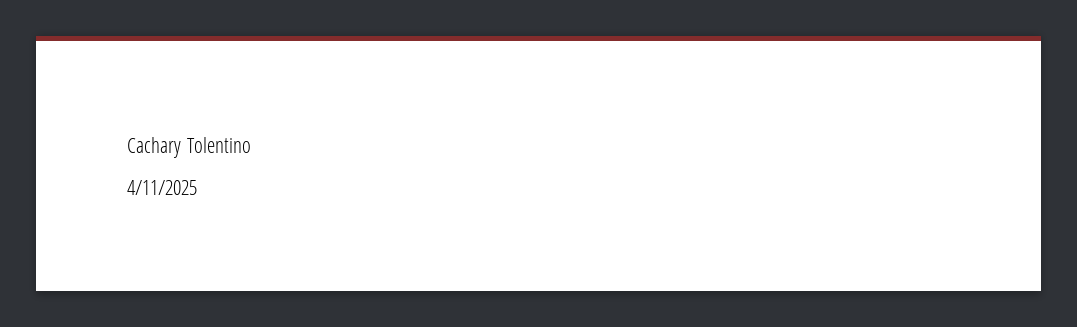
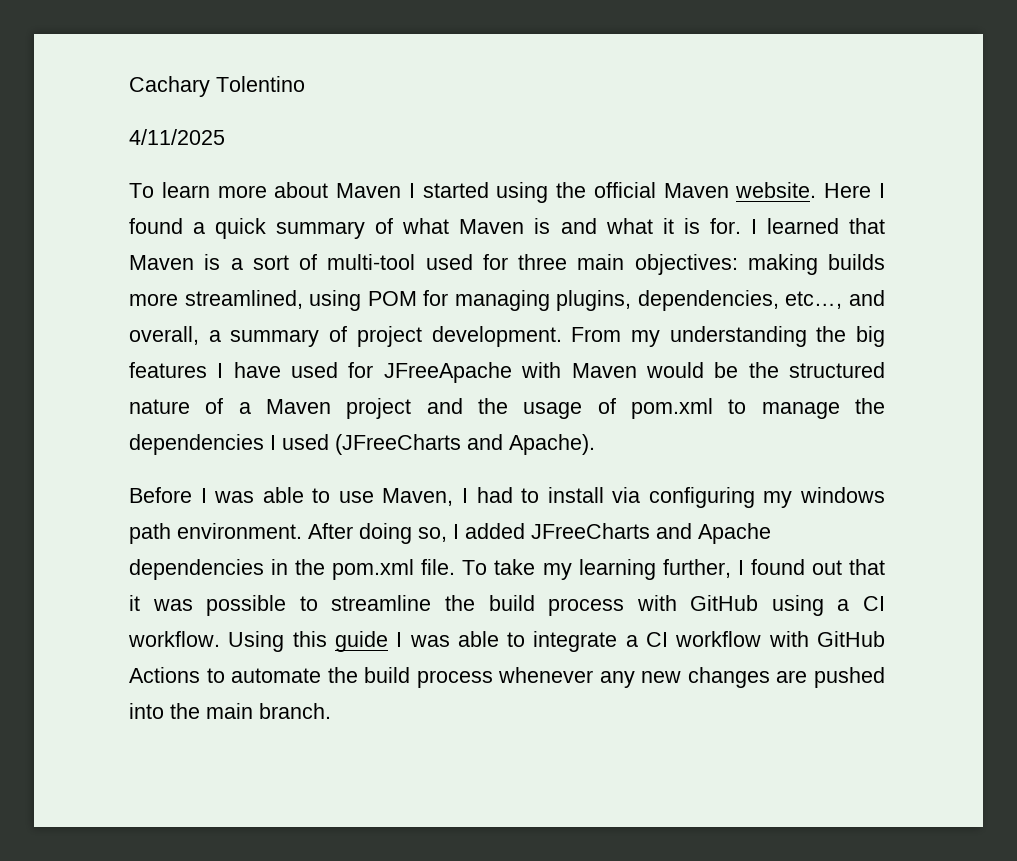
(197, 187) none -> [129,182,885,203] [129,218,886,239] [129,254,885,275] [129,290,885,311] [129,326,885,347] [129,362,886,383] [129,398,886,419] [129,434,595,455] [129,487,885,508] [129,523,771,544] [129,559,886,580] [129,595,886,616] [128,631,885,652] [129,667,885,688] [129,703,331,719] // To learn more about Maven I started using the official Maven website. Here I found a quick summary of what Maven is and what it is for. I learned that Maven is a sort of multi-tool used for three main objectives: making builds more streamlined, using POM for managing plugins, dependencies, etc…, and overall, a summary of project development. From my understanding the big features I have used for JFreeApache with Maven would be the structured nature of a Maven project and the usage of pom.xml to manage the dependencies I used (JFreeCharts and Apache). // Before I was able to use Maven, I had to install via configuring my windows path environment. After doing so, I added JFreeCharts and Apache dependencies in the pom.xml file. To take my learning further, I found out that it was possible to streamline the build process with GitHub using a CI workflow. Using this guide I was able to integrate a CI workflow with GitHub Actions to automate the build process whenever any new changes are pushed into the main branch.

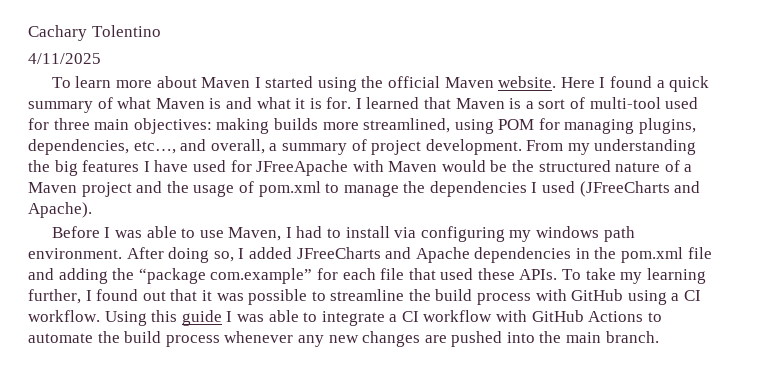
[421,559,456,575] file. -> [687,247,712,259] [28,268,558,284] file and adding the “package com.example” for each file that used these APIs.

